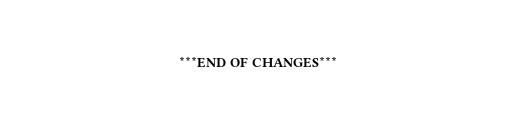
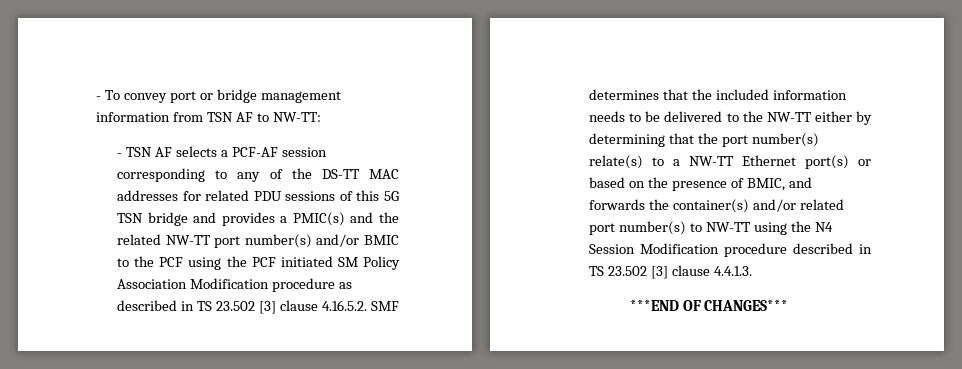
(178, 62) none -> [96,89,341,103] [96,112,321,122] [117,146,327,157] [117,168,400,182] [117,190,399,201] [117,212,399,226] [117,234,399,248] [117,256,400,270] [117,278,352,292] [117,300,400,314] [589,89,847,100] [589,111,872,125] [589,133,819,147] [589,155,871,169] [589,177,812,191] [589,199,844,213] [589,221,833,235] [589,243,872,257] [589,265,752,279] - To convey port or bridge management information from TSN AF to NW-TT: // - TSN AF selects a PCF-AF session corresponding to any of the DS-TT MAC addresses for related PDU sessions of this 5G TSN bridge and provides a PMIC(s) and the related NW-TT port number(s) and/or BMIC to the PCF using the PCF initiated SM Policy Association Modification procedure as described in TS 23.502 [3] clause 4.16.5.2. SMF determines that the included information needs to be delivered to the NW-TT either by determining that the port number(s) relate(s) to a NW-TT Ethernet port(s) or based on the presence of BMIC, and forwards the container(s) and/or related port number(s) to NW-TT using the N4 Session Modification procedure described in TS 23.502 [3] clause 4.4.1.3. //

